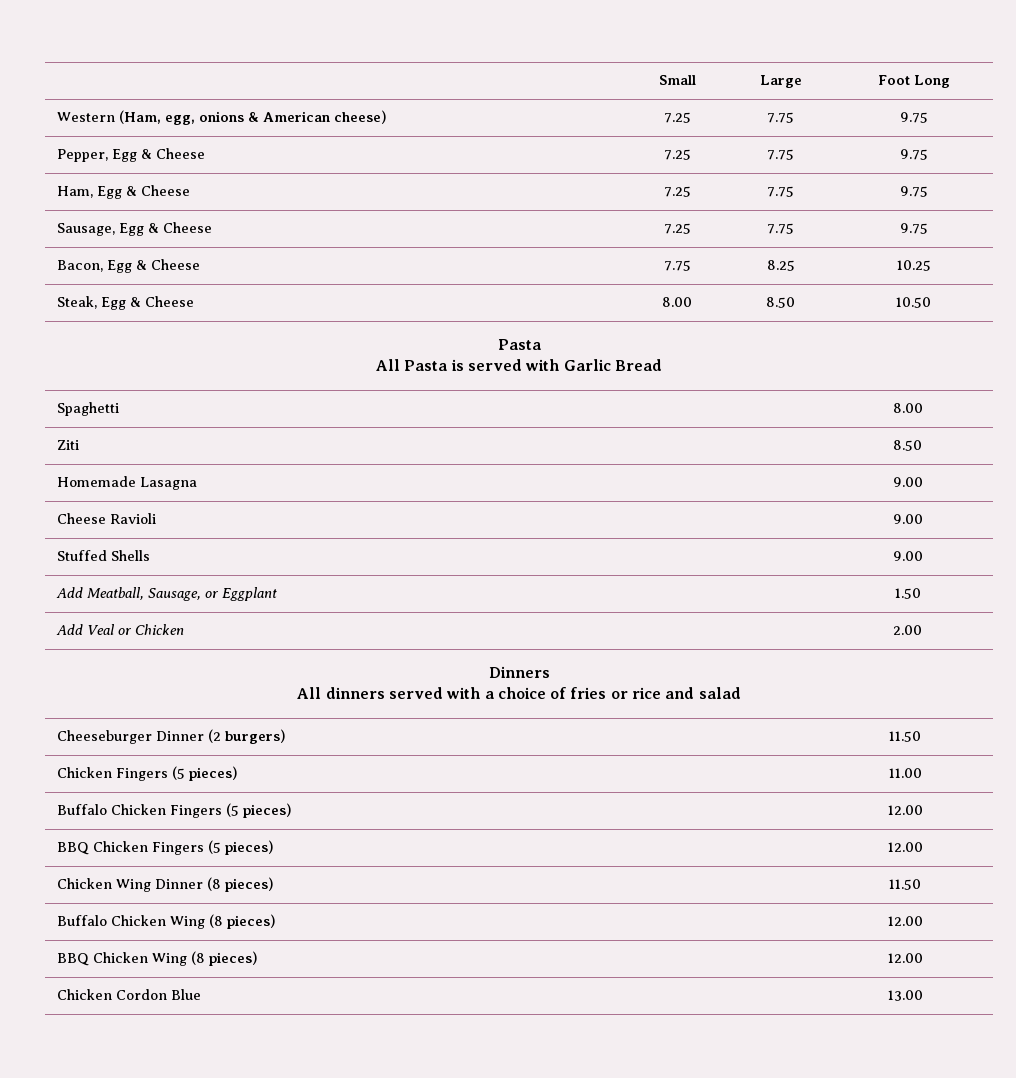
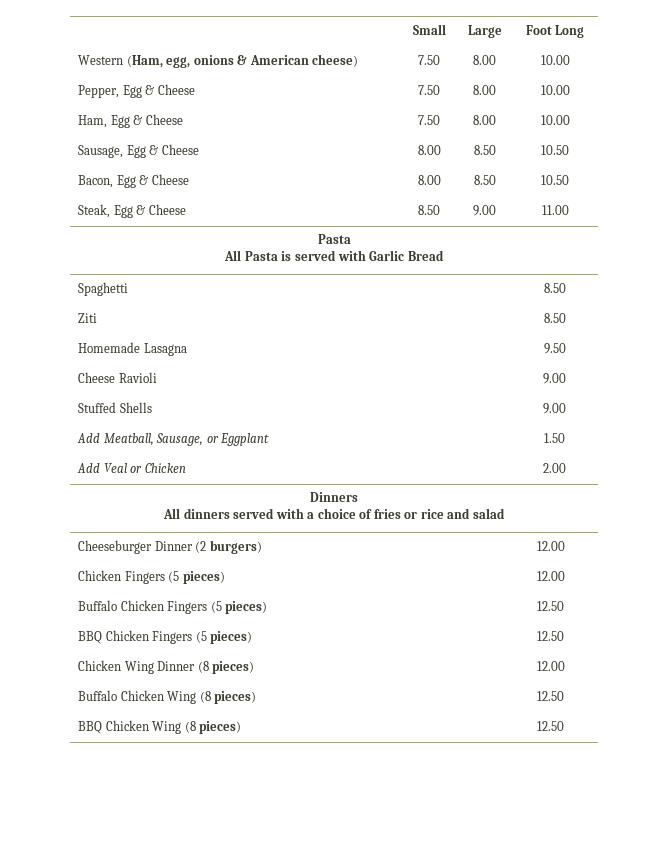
[663,112,691,123] [767,112,795,123] [899,112,928,123] 7.25 | 7.75 | 9.75 -> [418,55,440,65] [473,55,496,65] [540,55,570,65] 7.50 | 8.00 | 10.00
[663,149,691,160] [767,149,795,160] [899,149,928,160] 7.25 | 7.75 | 9.75 -> [418,85,440,95] [473,85,496,95] [540,85,570,95] 7.50 | 8.00 | 10.00
[663,186,691,197] [767,186,795,197] [899,186,928,197] 7.25 | 7.75 | 9.75 -> [418,115,440,125] [473,115,496,125] [540,115,570,125] 7.50 | 8.00 | 10.00
[663,223,691,234] [767,223,795,234] [899,223,928,234] [56,259,200,273] [663,260,691,271] [766,260,795,271] [896,260,931,271] [56,296,194,310] [662,297,693,307] [766,297,796,308] [896,297,932,308] 7.25 | 7.75 | 9.75 // Bacon, Egg & Cheese | 7.75 | 8.25 | 10.25 // Steak, Egg & Cheese | 8.00 | 8.50 | 10.50 -> [417,145,441,155] [473,145,496,155] [541,145,569,155] [78,174,189,188] [417,175,441,185] [473,175,496,185] [541,175,569,185] [78,204,186,218] [418,205,440,215] [473,205,496,216] [541,205,569,215] 8.00 | 8.50 | 10.50 // Bacon, Egg & Cheese | 8.00 | 8.50 | 10.50 // Steak, Egg & Cheese | 8.50 | 9.00 | 11.00
[892,403,923,413] 8.00 -> [543,283,566,293] 8.50
[892,477,923,487] 9.00 -> [543,343,566,354] 9.50
[889,731,922,742] [56,766,237,781] [888,768,922,778] 11.50 // Chicken Fingers (5 pieces) | 11.00 -> [536,541,565,551] [78,570,225,584] [536,571,565,581] 12.00 // Chicken Fingers (5 pieces) | 12.00
[887,805,923,815] 12.00 -> [537,601,564,611] 12.50
[887,842,923,852] 12.00 -> [537,631,564,641] 12.50
[889,879,922,890] 11.50 -> [536,661,565,671] 12.00
[887,916,923,926] 12.00 -> [537,691,564,701] 12.50
[887,953,923,963] [56,989,201,1000] [887,990,923,1001] 12.00 // Chicken Cordon Blue | 13.00 -> [537,721,564,731] 12.50

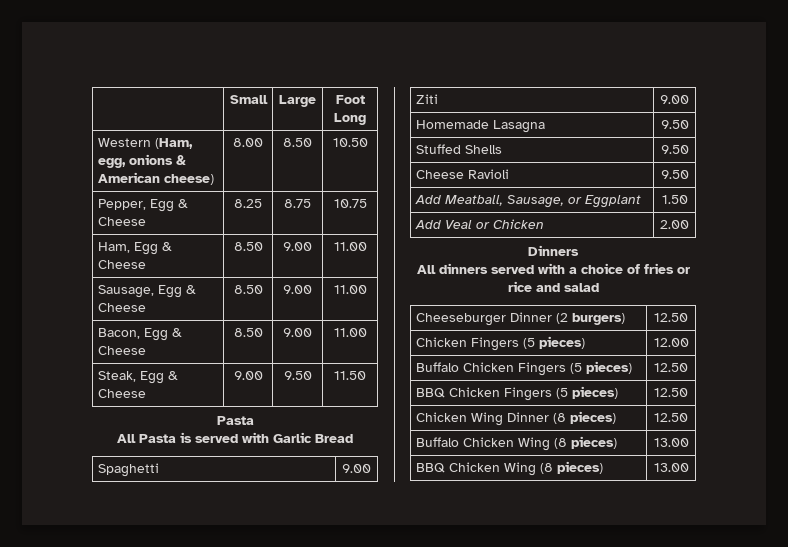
[418,55,440,65] [473,55,496,65] [540,55,570,65] | 7.50 | 8.00 | 10.00 -> [233,138,263,147] [283,138,312,147] [332,138,368,147] | 8.00 | 8.50 | 10.50
[418,85,440,95] [473,85,496,95] [540,85,570,95] 7.50 | 8.00 | 10.00 -> [234,199,262,208] [284,199,311,208] [333,199,367,208] 8.25 | 8.75 | 10.75
[418,115,440,125] [473,115,496,125] [540,115,570,125] [78,144,199,158] [417,145,441,155] [473,145,496,155] [541,145,569,155] [78,174,189,188] [417,175,441,185] [473,175,496,185] [541,175,569,185] [78,204,186,218] [418,205,440,215] [473,205,496,216] [541,205,569,215] 7.50 | 8.00 | 10.00 // Sausage, Egg & Cheese | 8.00 | 8.50 | 10.50 // Bacon, Egg & Cheese | 8.00 | 8.50 | 10.50 // Steak, Egg & Cheese | 8.50 | 9.00 | 11.00 -> [233,242,263,251] [283,242,312,251] [333,242,367,251] [97,285,196,298] [97,303,146,312] [233,285,263,294] [283,285,312,294] [333,285,367,294] [97,328,182,341] [97,346,146,355] [233,328,263,337] [283,328,312,337] [333,328,367,337] [97,371,178,384] [97,389,146,398] [233,371,263,380] [283,371,312,380] [334,371,366,380] 8.50 | 9.00 | 11.00 // Sausage, Egg & Cheese | 8.50 | 9.00 | 11.00 // Bacon, Egg & Cheese | 8.50 | 9.00 | 11.00 // Steak, Egg & Cheese | 9.00 | 9.50 | 11.50
[543,283,566,293] 8.50 -> [342,464,371,473] 9.00
[543,313,566,323] 8.50 -> [660,95,689,104] 9.00
(566, 348) none -> [415,144,502,154] [660,145,689,154] // Stuffed Shells | 9.50
[543,373,566,384] [78,402,152,413] [543,403,566,414] 9.00 // Stuffed Shells | 9.00 -> [660,170,689,179] 9.50
[536,541,565,551] 12.00 -> [654,313,688,322] 12.50
[536,661,565,671] 12.00 -> [654,413,688,422] 12.50
[537,691,564,701] 12.50 -> [653,438,689,447] 13.00
[537,721,564,731] 12.50 -> [653,463,689,472] 13.00

